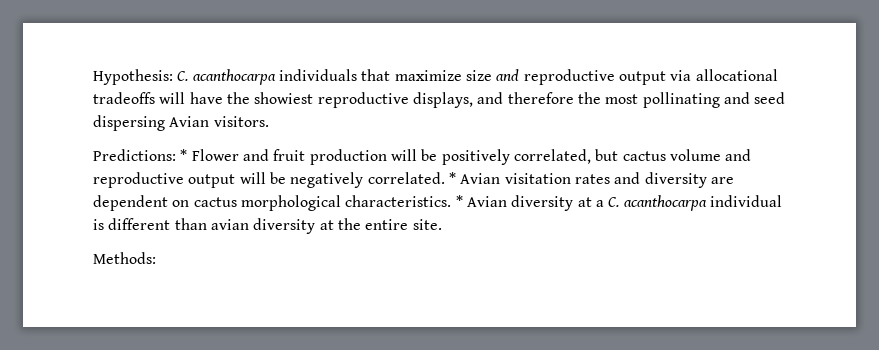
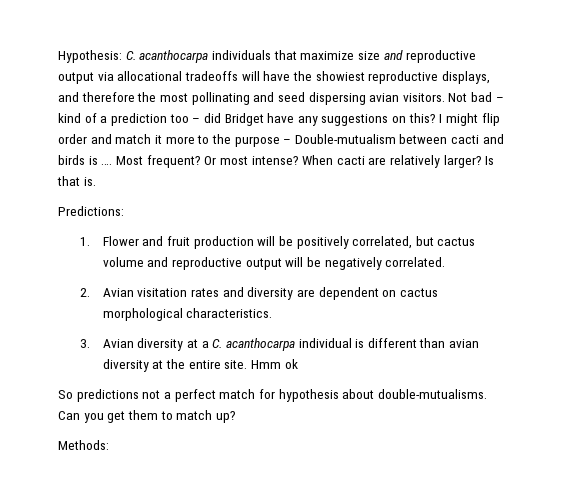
[169,116,210,127] Avian -> [369,93,400,102] avian
(269, 121) none -> [448,92,504,102] [58,113,500,126] [58,134,504,147] [58,155,495,168] [57,176,96,186] Not bad – kind of a prediction too – did Bridget have any suggestions on this? I might flip order and match it more to the purpose – Double-mutualism between cacti and birds is …. Most frequent? Or most intense? When cacti are relatively larger? Is that is.
[180,149,188,161] * -> [80,237,91,246] // 1.
[448,172,456,184] * -> [80,288,91,297] // 2.
[455,195,463,207] * -> [80,339,91,348] // 3.
(442, 224) none -> [250,359,298,369] [58,389,487,402] [58,410,236,423] Hmm ok // So predictions not a perfect match for hypothesis about double-mutualisms. Can you get them to match up?

